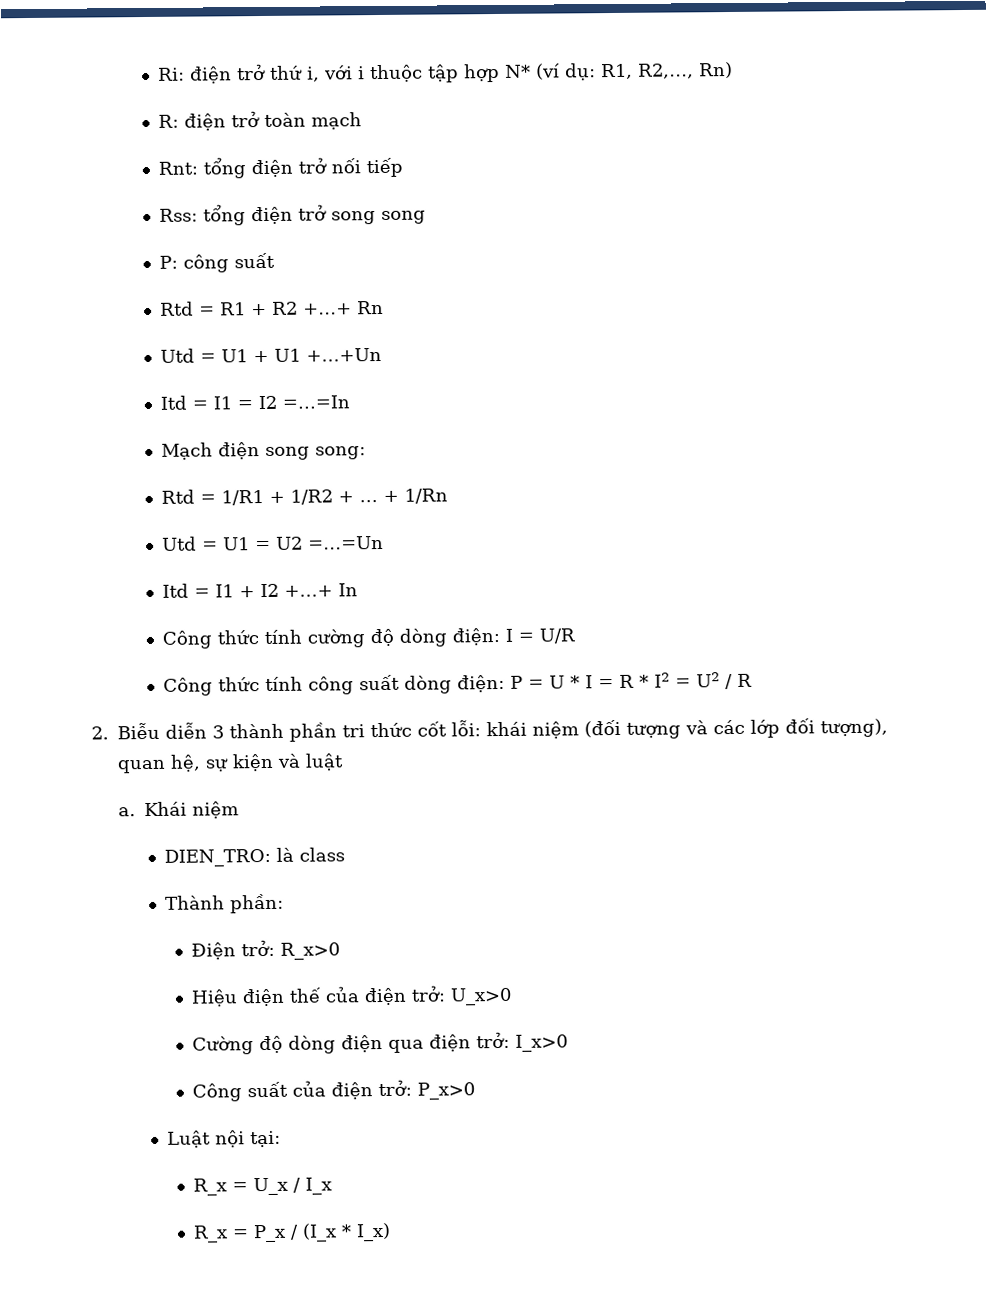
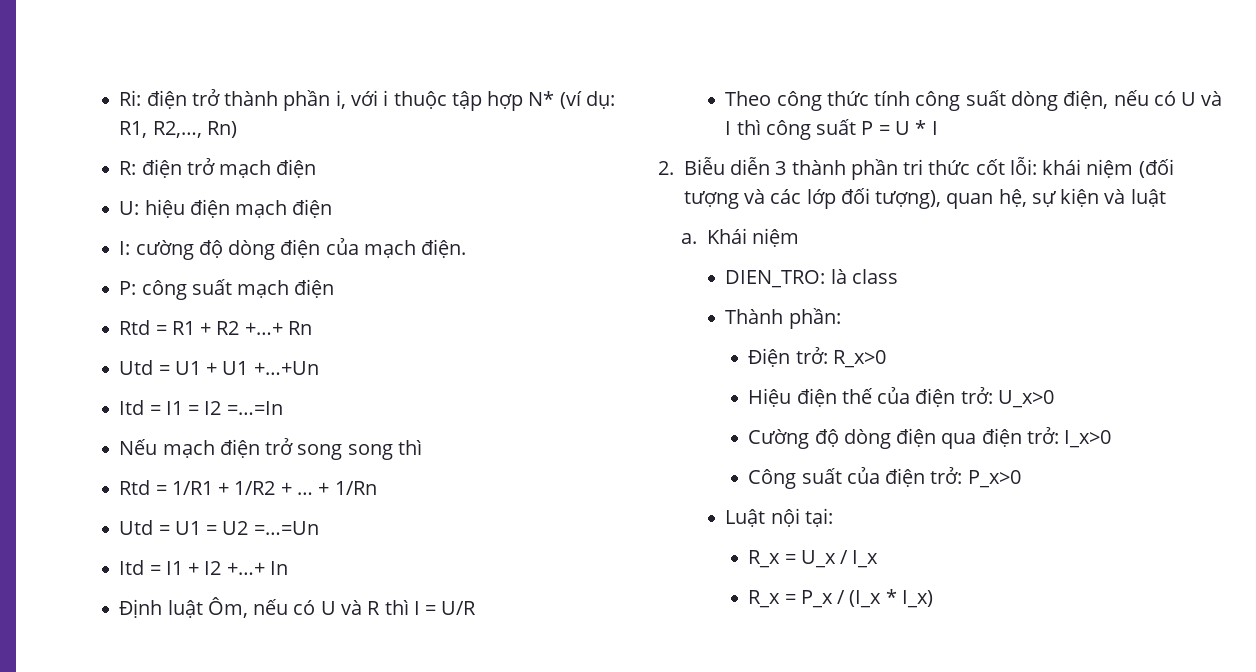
[269,65,303,80] thứ -> [224,90,331,111] thành phần
[263,112,362,130] [157,157,403,179] [158,204,426,226] toàn mạch // Rnt: tổng điện trở nối tiếp // Rss: tổng điện trở song song -> [219,159,317,178] [119,199,333,218] [119,238,467,260] mạch điện // U: hiệu điện mạch điện // I: cường độ dòng điện của mạch điện.
(275, 260) none -> [237,279,335,298] mạch điện
[160,442,366,460] Mạch điện song song: -> [119,438,423,460] Nếu mạch điện trở song song thì
[161,627,500,649] Công thức tính cường độ dòng điện: -> [119,597,409,618] Định luật Ôm, nếu có U và R thì
[162,677,213,696] Công -> [725,91,822,111] Theo công
[456,674,505,693] điện: -> [1063,90,1223,109] [725,119,857,140] điện, nếu có U và I thì công suất
[597,672,752,690] = R * I2 = U2 / R -> (938, 128) none

